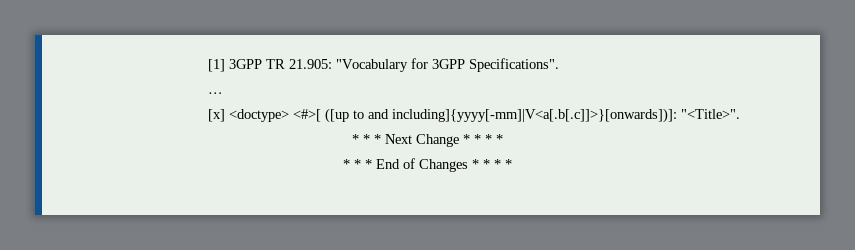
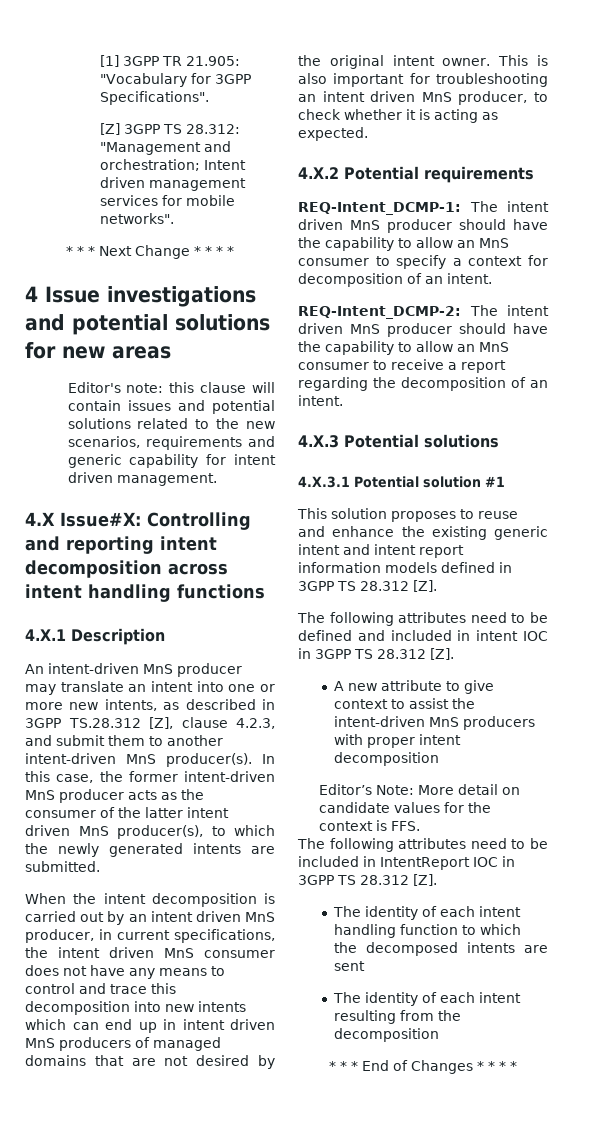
[208,92,224,94] [208,108,741,123] … // [x] <doctype> <#>[ ([up to and including]{yyyy[-mm]|V<a[.b[.c]]>}[onwards])]: "<Title>". -> [100,123,240,135] [100,141,231,155] [100,159,246,171] [100,177,246,191] [100,195,235,206] [100,213,174,224] [Z] 3GPP TS 28.312: "Management and orchestration; Intent driven management services for mobile networks".
(503, 139) none -> [25,286,256,307] [25,314,270,335] [25,342,171,359] [67,382,275,393] [67,400,275,414] [67,418,275,429] [67,436,275,450] [67,454,276,468] [67,472,217,486] [25,512,251,530] [25,536,217,554] [25,560,228,578] [25,584,265,602] [25,628,165,645] [25,663,242,677] [25,681,275,695] [25,699,275,711] [25,717,275,729] [25,735,223,746] [25,753,275,767] [25,771,275,783] [25,789,204,803] [25,807,229,818] [25,825,275,839] [25,843,275,857] [25,861,100,872] [25,893,275,907] [25,911,275,925] [25,929,275,943] [25,947,275,958] [25,965,225,979] [25,983,176,994] [25,1001,246,1015] [25,1019,275,1033] [25,1037,221,1051] [25,1055,275,1069] [298,55,548,69] [298,73,548,87] [298,91,548,105] [298,109,498,123] [298,127,368,141] [298,166,534,183] [298,201,549,215] [298,219,548,233] [298,237,509,251] [298,255,548,269] [298,273,492,287] [298,305,549,319] [298,323,548,337] [298,341,509,355] [298,359,506,373] [298,377,548,391] [298,395,343,406] [298,434,499,448] [298,476,505,488] [297,508,518,522] [298,526,548,540] [298,544,464,558] [298,562,512,573] [298,580,437,592] [297,612,548,626] [298,630,548,641] [298,648,454,660] [334,680,495,694] [334,698,476,709] [334,716,536,730] [334,734,462,748] [334,752,440,766] [319,784,521,795] [319,802,492,813] [319,820,421,831] [297,838,548,852] [298,856,515,870] [298,874,437,886] [333,906,522,920] [334,924,522,938] [334,942,548,956] [334,961,366,971] [333,992,522,1006] [334,1010,462,1024] [334,1028,440,1042] // 4 Issue investigations and potential solutions for new areas // Editor's note: this clause will contain issues and potential solutions related to the new scenarios, requirements and generic capability for intent driven management. // 4.X Issue#X: Controlling and reporting intent decomposition across intent handling functions // 4.X.1 Description // An intent-driven MnS producer may translate an intent into one or more new intents, as described in 3GPP TS.28.312 [Z], clause 4.2.3, and submit them to another intent-driven MnS producer(s). In this case, the former intent-driven MnS producer acts as the consumer of the latter intent driven MnS producer(s), to which the newly generated intents are submitted. // When the intent decomposition is carried out by an intent driven MnS producer, in current specifications, the intent driven MnS consumer does not have any means to control and trace this decomposition into new intents which can end up in intent driven MnS producers of managed domains that are not desired by the original intent owner. This is also important for troubleshooting an intent driven MnS producer, to check whether it is acting as expected. // 4.X.2 Potential requirements // REQ-Intent_DCMP-1: The intent driven MnS producer should have the capability to allow an MnS consumer to specify a context for decomposition of an intent. // REQ-Intent_DCMP-2: The intent driven MnS producer should have the capability to allow an MnS consumer to receive a report regarding the decomposition of an intent. // 4.X.3 Potential solutions // 4.X.3.1 Potential solution #1 // This solution proposes to reuse and enhance the existing generic intent and intent report information models defined in 3GPP TS 28.312 [Z]. // The following attributes need to be defined and included in intent IOC in 3GPP TS 28.312 [Z]. // A new attribute to give context to assist the intent-driven MnS producers with proper intent decomposition // Editor’s Note: More detail on candidate values for the context is FFS. // The following attributes need to be included in IntentReport IOC in 3GPP TS 28.312 [Z]. // The identity of each intent handling function to which the decomposed intents are sent // The identity of each intent resulting from the decomposition

